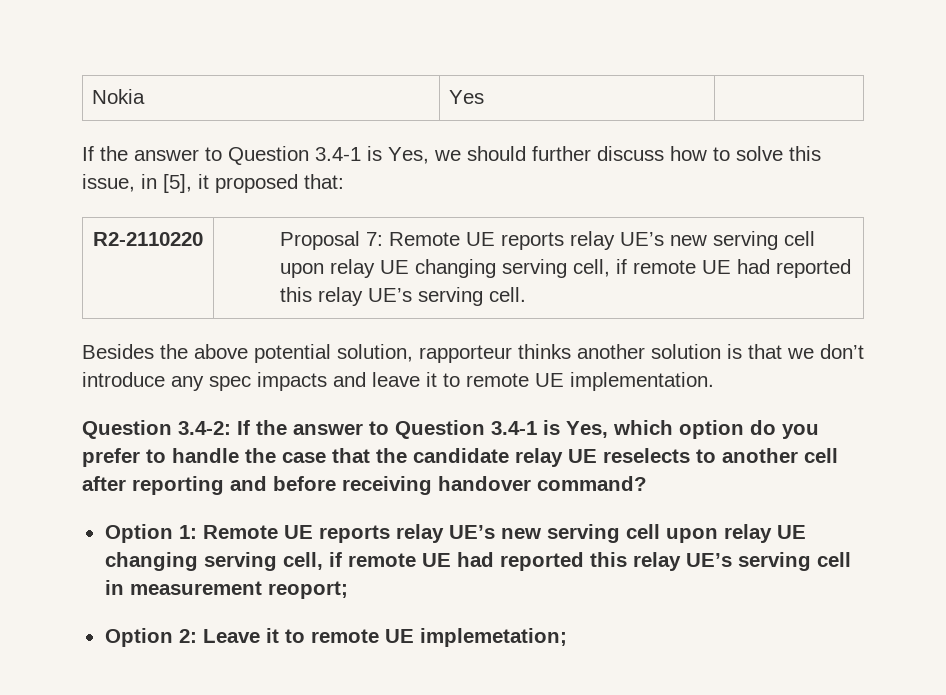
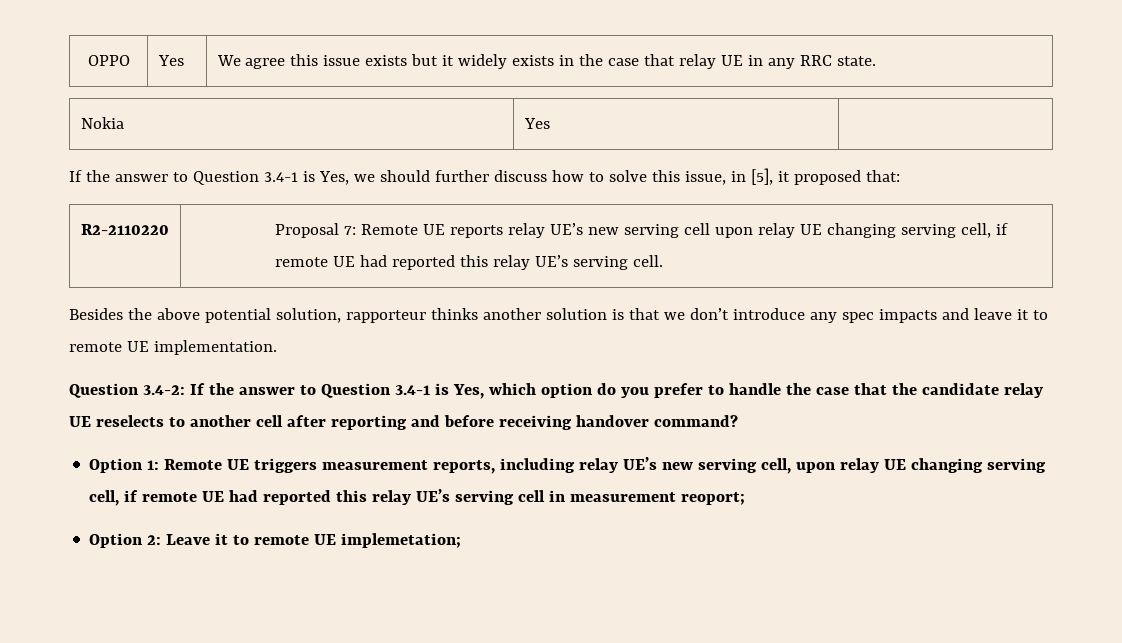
(92, 96) none -> [87,55,130,66] [157,55,184,66] [216,54,877,69] OPPO | Yes | We agree this issue exists but it widely exists in the case that relay UE in any RRC state. //
[318,524,660,543] reports relay UE’s new serving cell -> [254,457,792,474] triggers measurement reports, including relay UE’s new serving cell,

